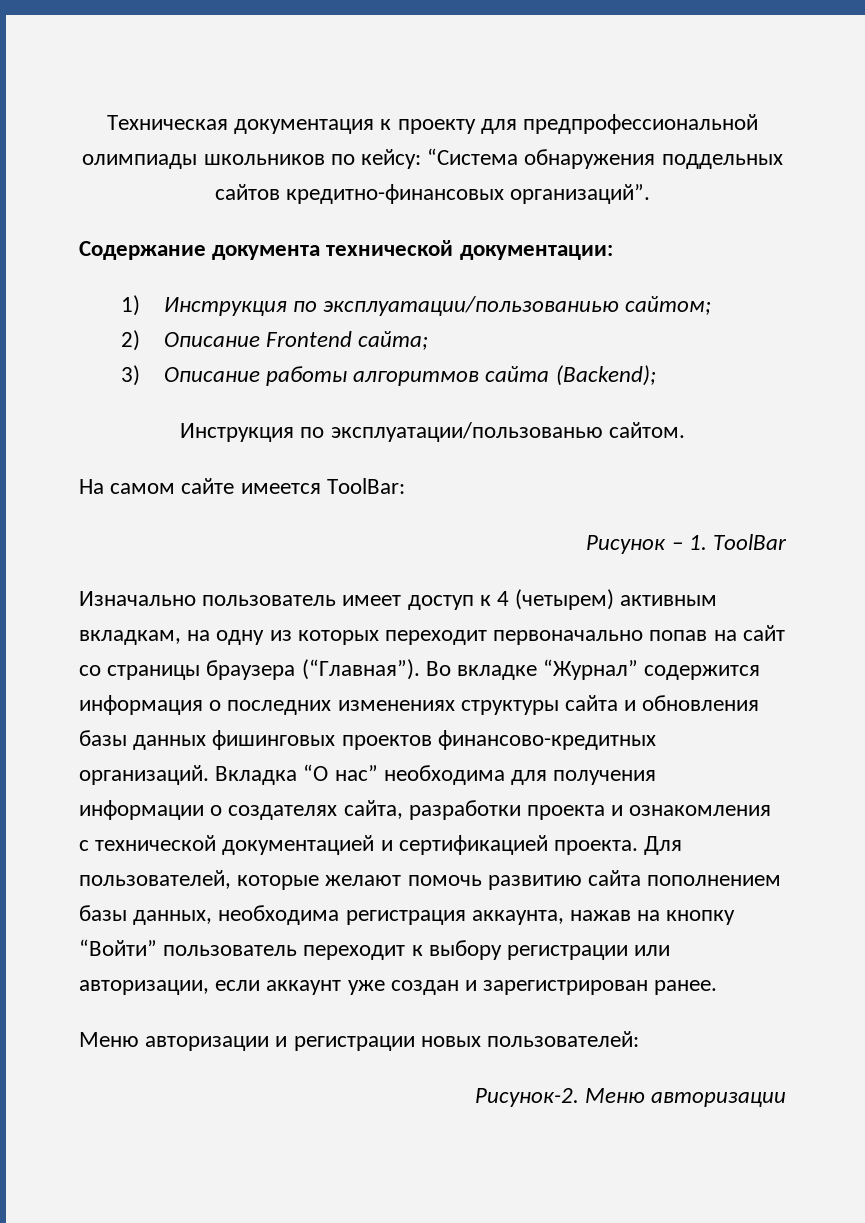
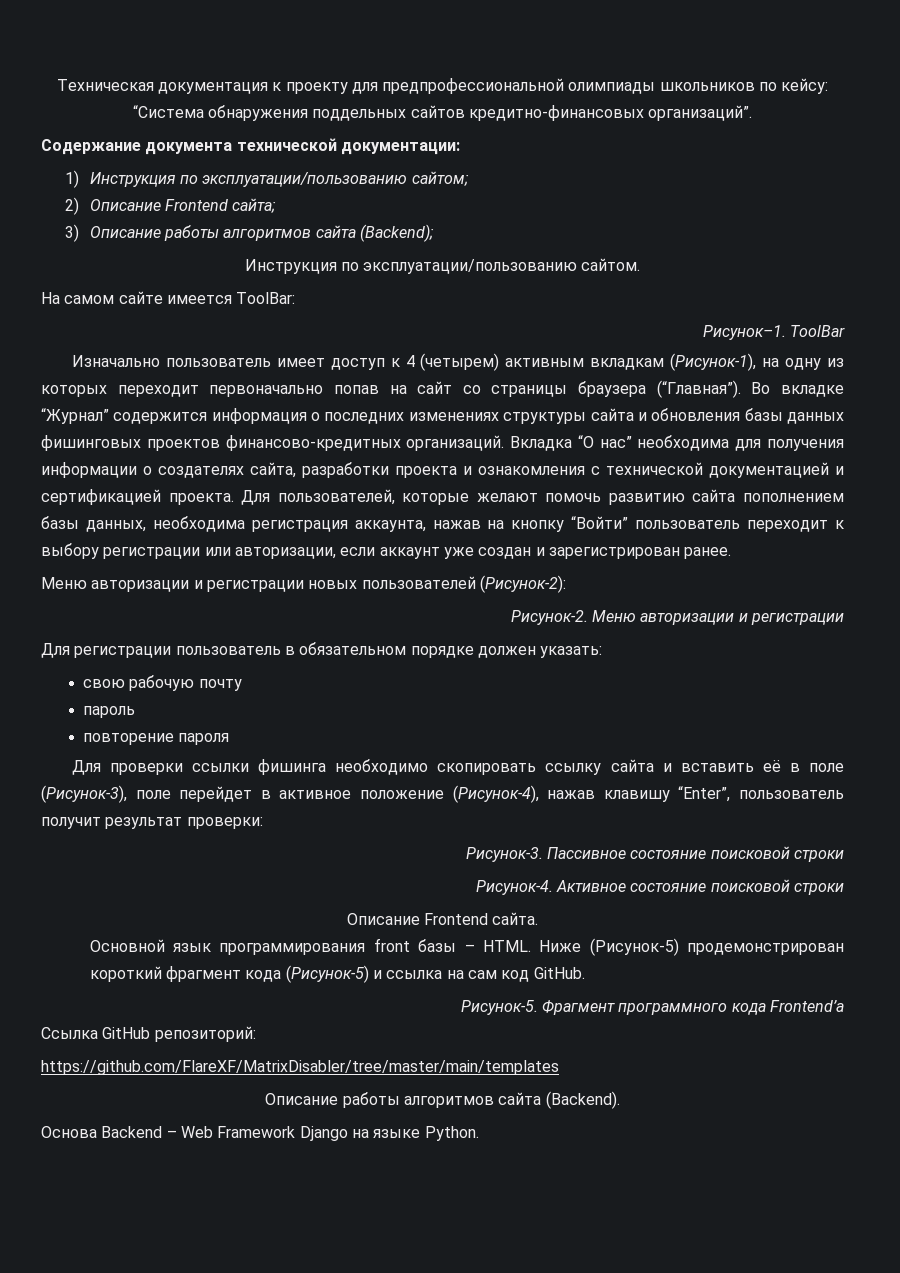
[323,296,620,316] эксплуатации/пользованиью -> [202,172,408,187] эксплуатации/пользованию
[330,422,603,442] эксплуатации/пользованью -> [363,259,578,274] эксплуатации/пользованию
[586,535,707,554] Рисунок – 1. -> [702,325,786,340] Рисунок–1.
[79,630,181,645] вкладкам, -> [590,353,757,371] вкладкам (Рисунок-1),
[487,1031,640,1047] пользователей: -> [361,575,566,593] пользователей (Рисунок-2):
(786, 1099) none -> [738,613,845,625] [41,642,603,658] [82,675,242,691] [82,706,135,718] [82,733,230,745] [71,759,845,775] [41,785,845,803] [41,817,263,829] [465,846,845,862] [475,879,845,895] [346,912,539,925] [89,938,845,956] [89,965,585,983] [460,1000,845,1015] [41,1026,256,1042] [41,1060,559,1075] [265,1091,620,1109] [41,1126,479,1141] и регистрации // Для регистрации пользователь в обязательном порядке должен указать: // свою рабочую почту // пароль // повторение пароля // Для проверки ссылки фишинга необходимо скопировать ссылку сайта и вставить её в поле (Рисунок-3), поле перейдет в активное положение (Рисунок-4), нажав клавишу “Enter”, пользователь получит результат проверки: // Рисунок-3. Пассивное состояние поисковой строки // Рисунок-4. Активное состояние поисковой строки // Описание Frontend сайта. // Основной язык программирования front базы – HTML. Ниже (Рисунок-5) продемонстрирован короткий фрагмент кода (Рисунок-5) и ссылка на сам код GitHub. // Рисунок-5. Фрагмент программного кода Frontend’a // Ссылка GitHub репозиторий: // https://github.com/FlareXF/MatrixDisabler/tree/master/main/templates // Описание работы алгоритмов сайта (Backend). // Основа Backend – Web Framework Django на языке Python.

